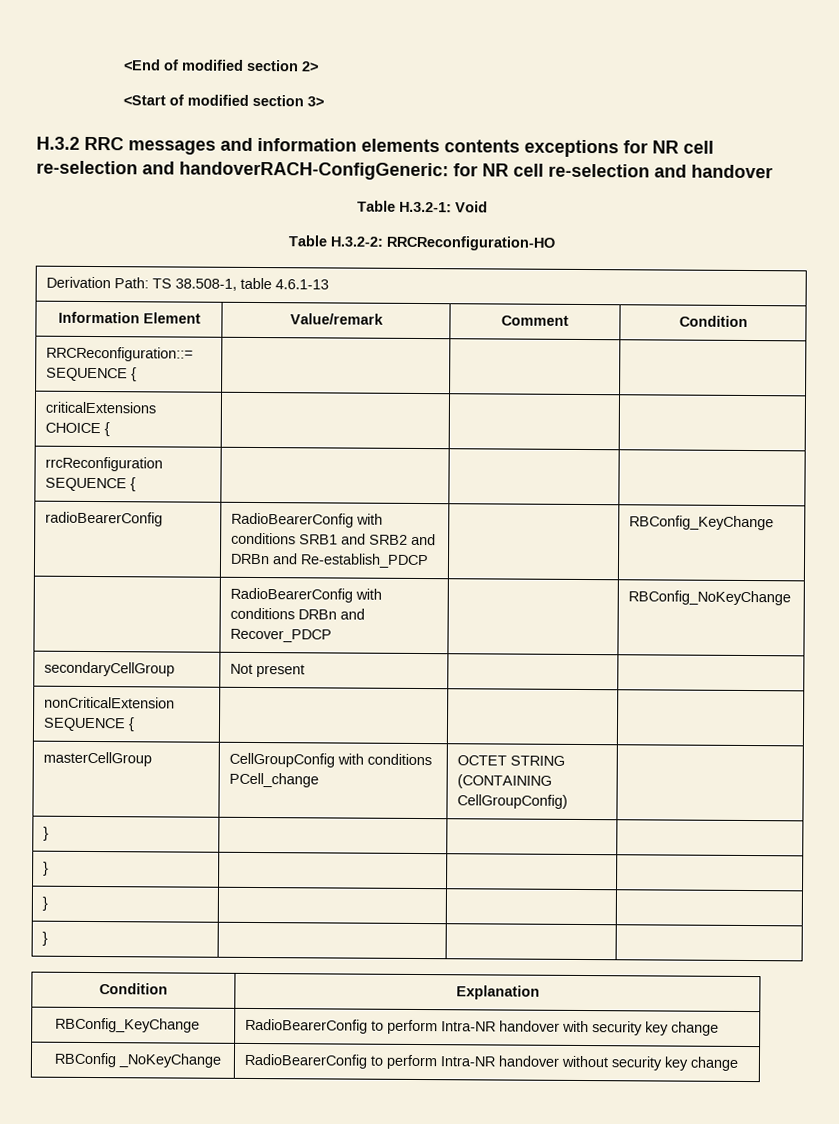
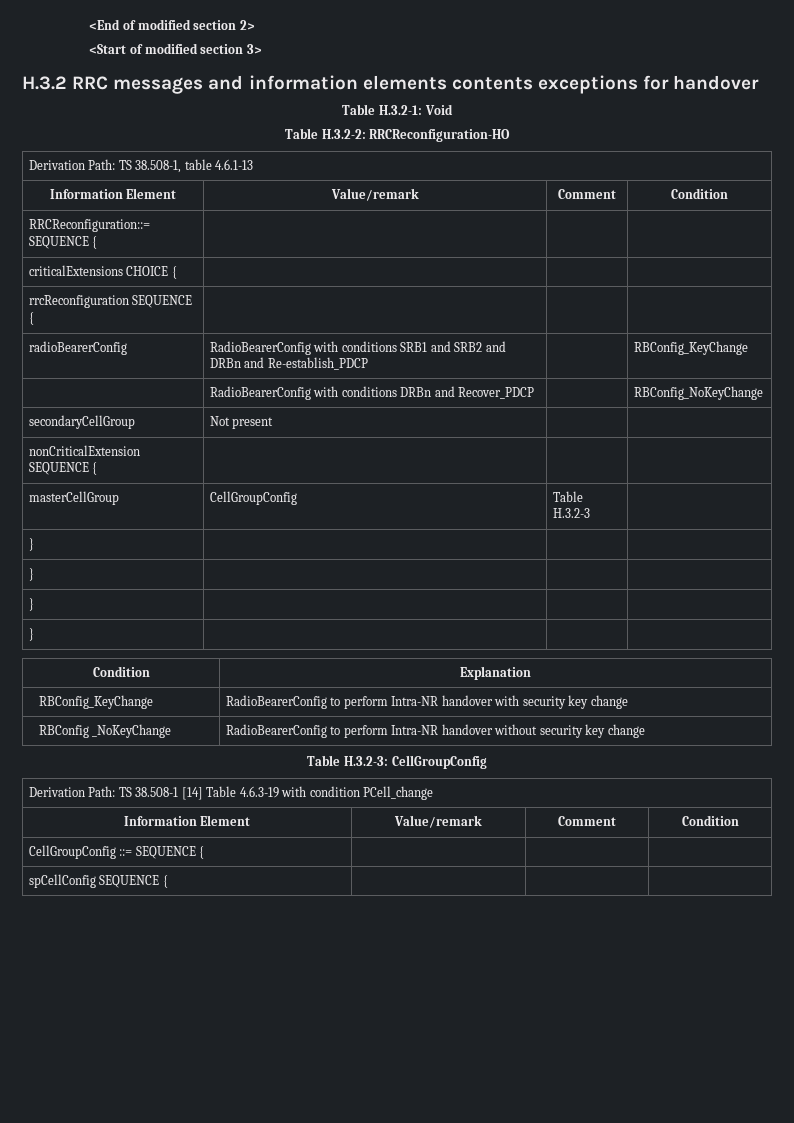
[652,140,714,154] [36,160,687,181] NR cell re-selection and handoverRACH-ConfigGeneric: for NR cell re-selection and -> (670, 82) none
[337,753,433,766] [229,772,320,788] [457,755,566,766] [457,774,553,789] [457,794,569,809] with conditions PCell_change | OCTET STRING (CONTAINING CellGroupConfig) -> [552,491,583,502] [552,508,590,518] | Table H.3.2-3
(739, 1063) none -> [307,755,487,769] [28,786,434,800] [123,815,251,826] [394,815,482,828] [558,816,616,826] [681,815,739,826] [28,845,205,859] [28,874,168,888] // Table H.3.2-3: CellGroupConfig // Derivation Path: TS 38.508-1 [14] Table 4.6.3-19 with condition PCell_change // Information Element | Value/remark | Comment | Condition // CellGroupConfig ::= SEQUENCE { | | | // spCellConfig SEQUENCE { | | |

